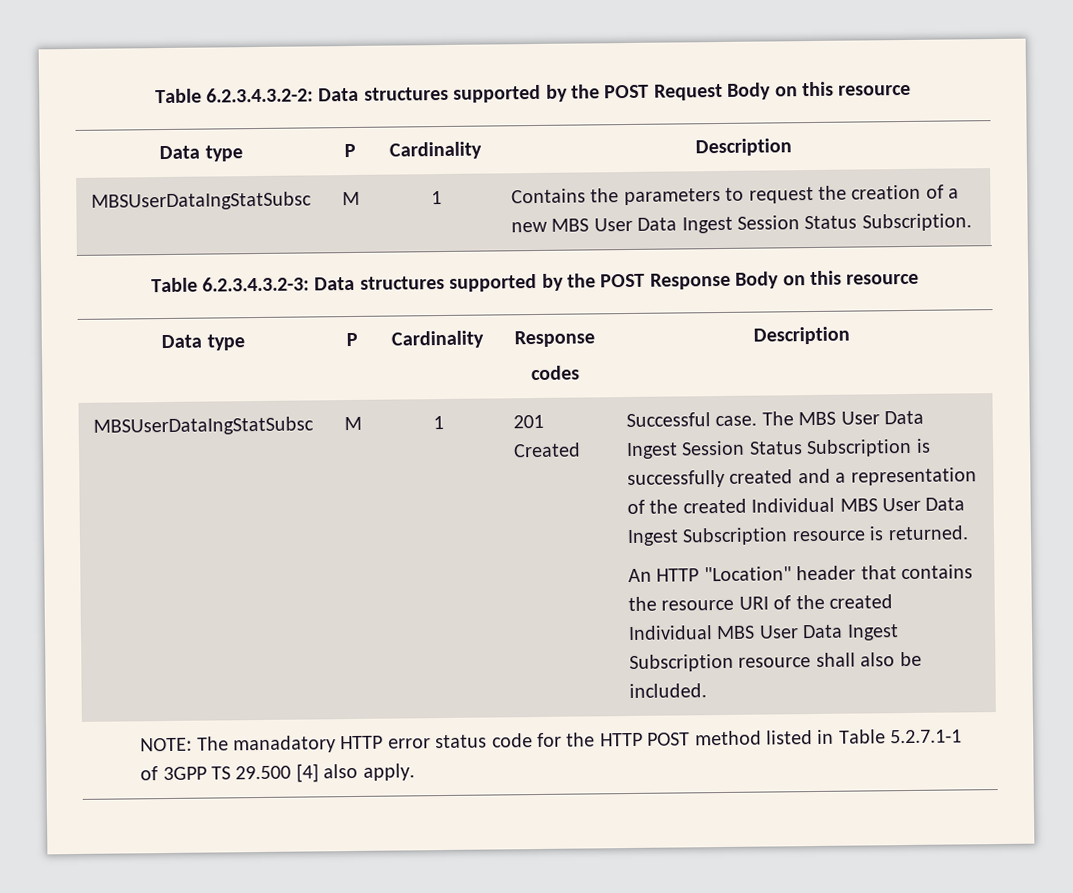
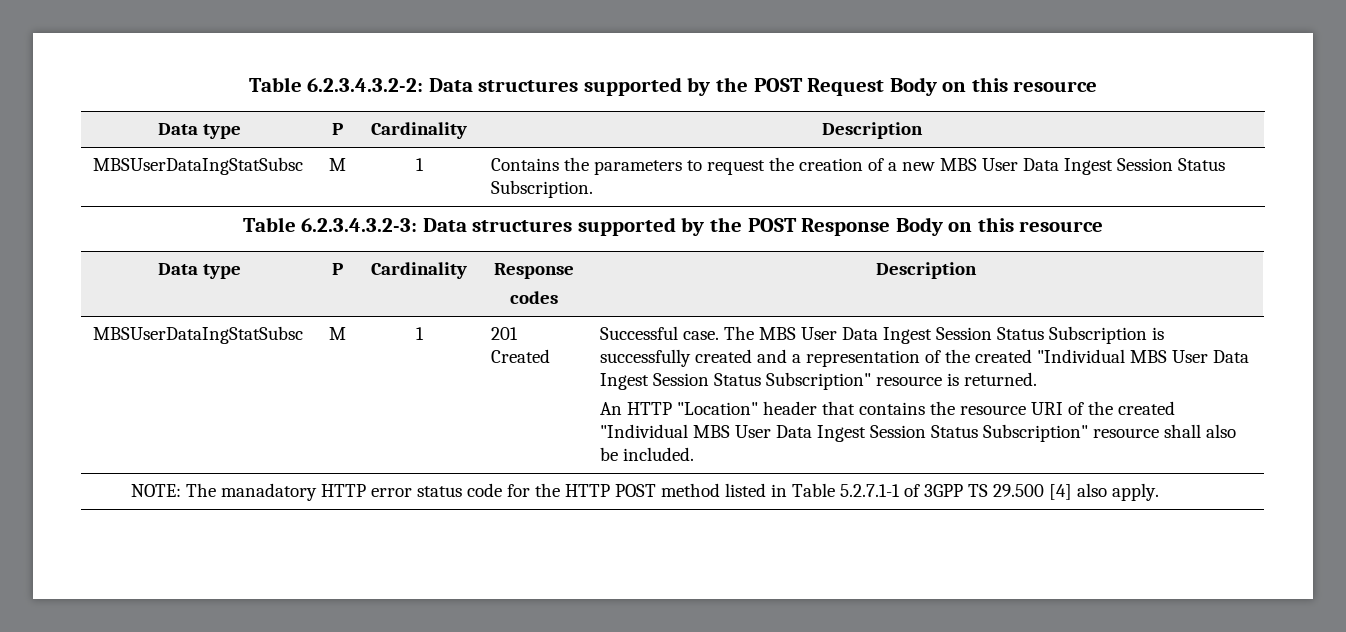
[751,497,966,513] [627,527,789,547] Individual MBS User Data Ingest Subscription -> [1037,349,1250,363] [600,372,872,390] "Individual MBS User Data Ingest Session Status Subscription"
[628,624,899,641] [629,653,735,673] Individual MBS User Data Ingest Subscription -> [600,424,1089,442] "Individual MBS User Data Ingest Session Status Subscription"

